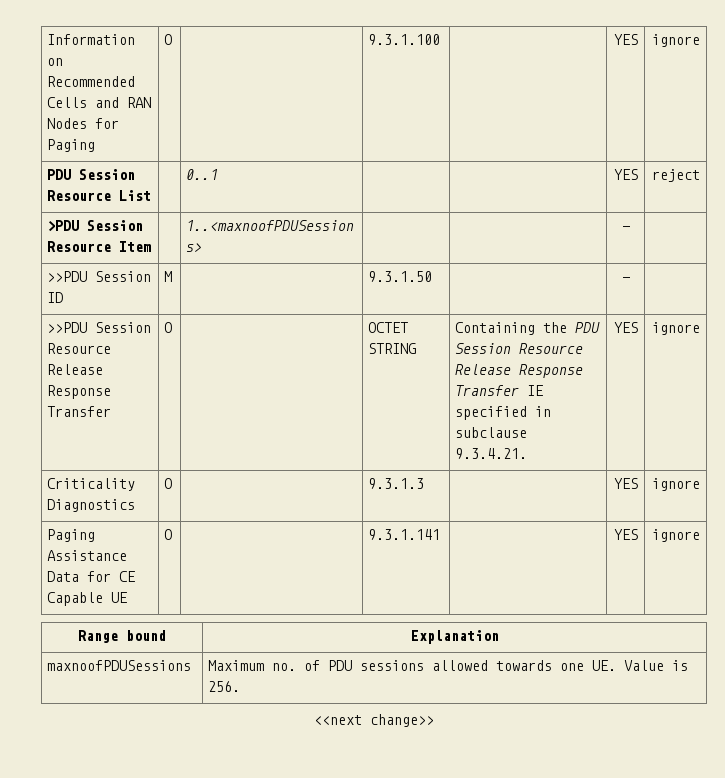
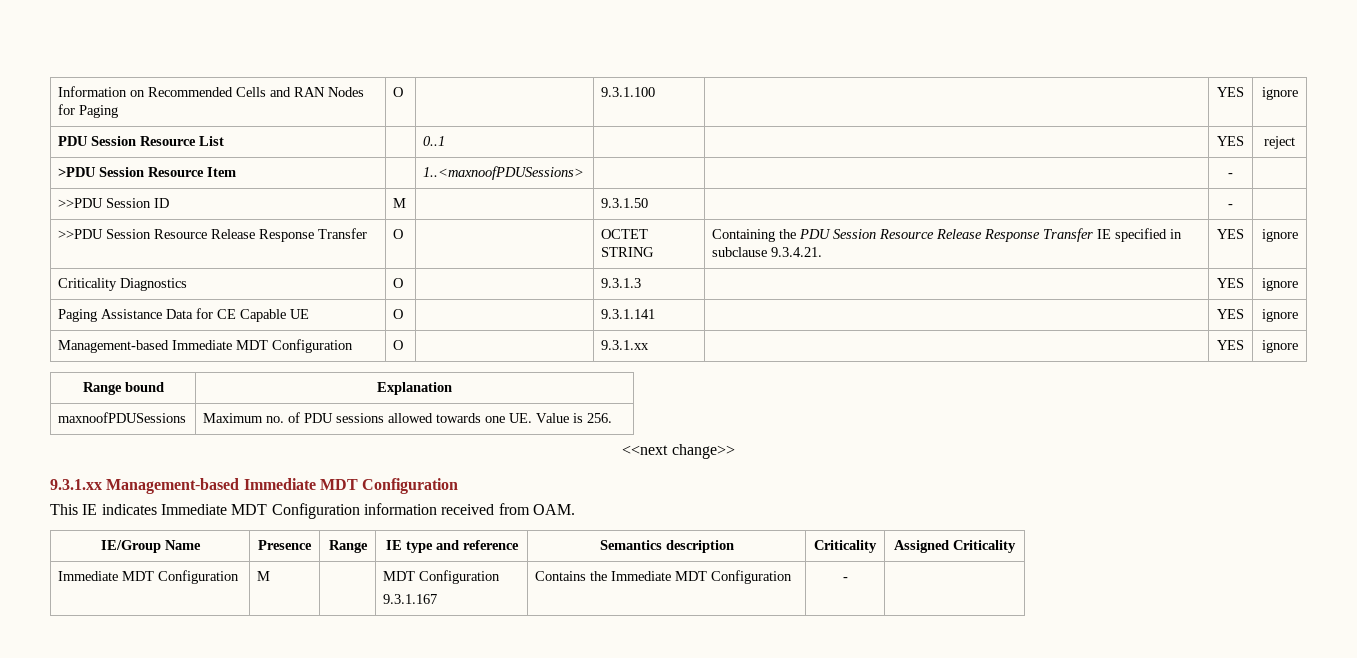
(700, 535) none -> [58,339,354,353] [393,340,404,350] [601,340,650,350] [1217,340,1244,350] [1261,340,1298,353] // Management-based Immediate MDT Configuration | O | | 9.3.1.xx | | YES | ignore
(434, 720) none -> [50,478,459,494] [50,503,575,519] [100,540,201,553] [258,540,312,550] [328,540,368,553] [385,540,519,553] [599,540,734,553] [814,540,877,553] [894,540,1016,553] [58,570,240,584] [257,571,271,581] [383,570,501,584] [383,594,438,604] [535,570,793,584] [842,577,848,581] // 9.3.1.xx Management-based Immediate MDT Configuration // This IE indicates Immediate MDT Configuration information received from OAM. // IE/Group Name | Presence | Range | IE type and reference | Semantics description | Criticality | Assigned Criticality // Immediate MDT Configuration | M | | MDT Configuration // 9.3.1.167 | Contains the Immediate MDT Configuration | - |

